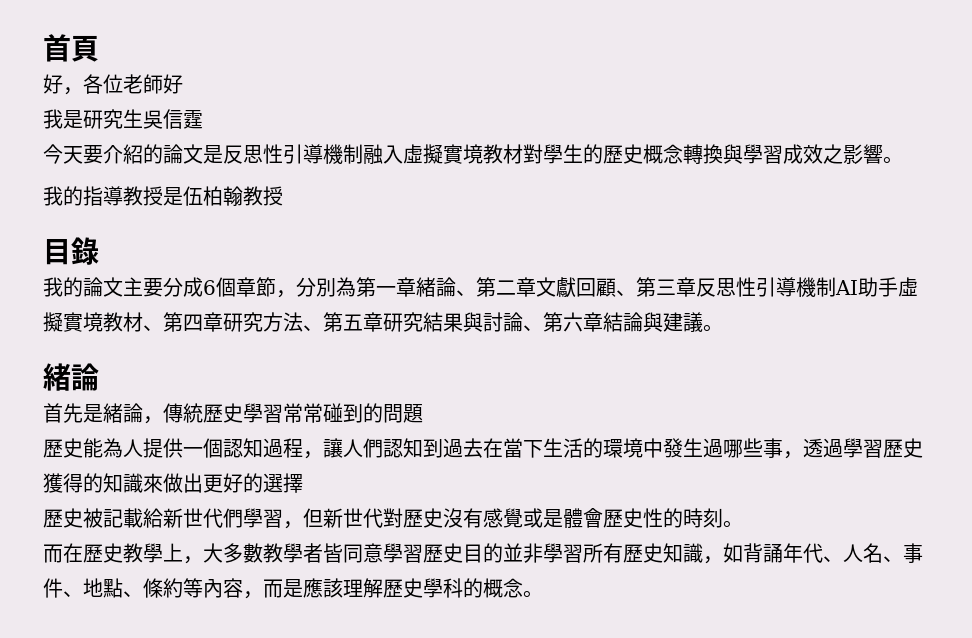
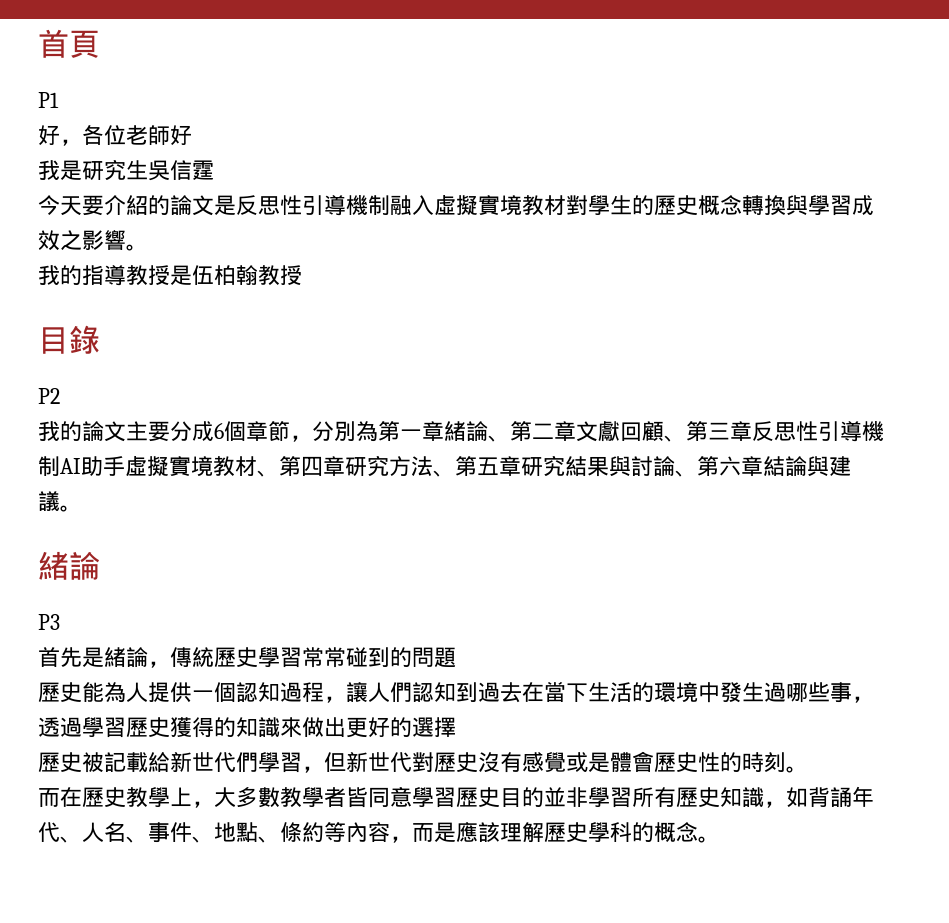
(99, 48) none -> [38,92,59,108] // P1
(99, 251) none -> [38,388,60,404] // P2
(99, 377) none -> [38,614,60,630] // P3

